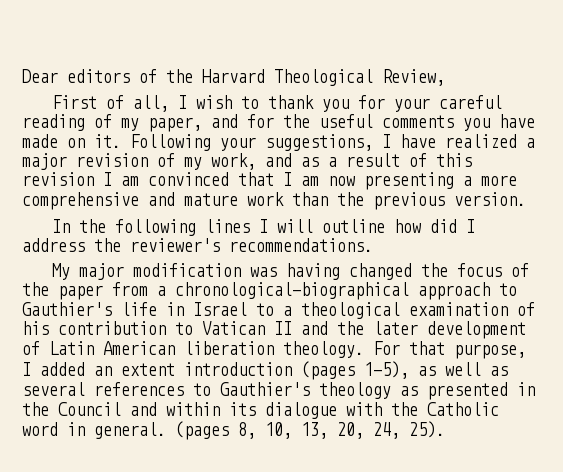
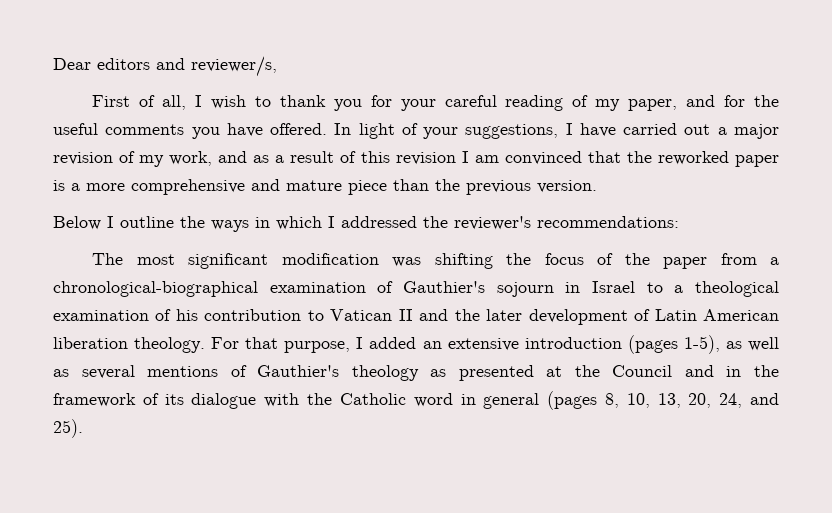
[139,69,445,86] of the Harvard Theological Review, -> [156,56,277,77] and reviewer/s,
[22,134,211,151] made on it. Following -> [270,123,418,139] offered. In light of
[445,134,517,148] realized -> [623,123,711,135] carried out
[283,172,454,190] I am now presenting -> [626,151,779,167] [53,180,65,191] the reworked paper is
[247,192,284,206] work -> [348,180,387,195] piece
[51,219,475,236] [22,238,373,252] [51,263,412,280] In the following lines I will outline how did I address the reviewer's recommendations. // My major modification was having changed -> [53,216,679,232] [92,253,493,269] Below I outline the ways in which I addressed the reviewer's recommendations: // The most significant modification was shifting
[418,282,517,300] [22,302,157,316] approach to Gauthier's life -> [269,281,554,297] examination of Gauthier's sojourn
[121,363,175,376] extent -> [447,338,519,351] extensive
[94,382,211,396] references to -> [147,365,247,377] mentions of
[517,382,535,396] in -> [546,366,563,377] at
[166,402,220,416] within -> [726,365,780,377] [53,393,159,407] in the framework of
[94,422,166,439] general. -> [483,393,540,409] general
(400, 430) none -> [750,393,779,405] and

